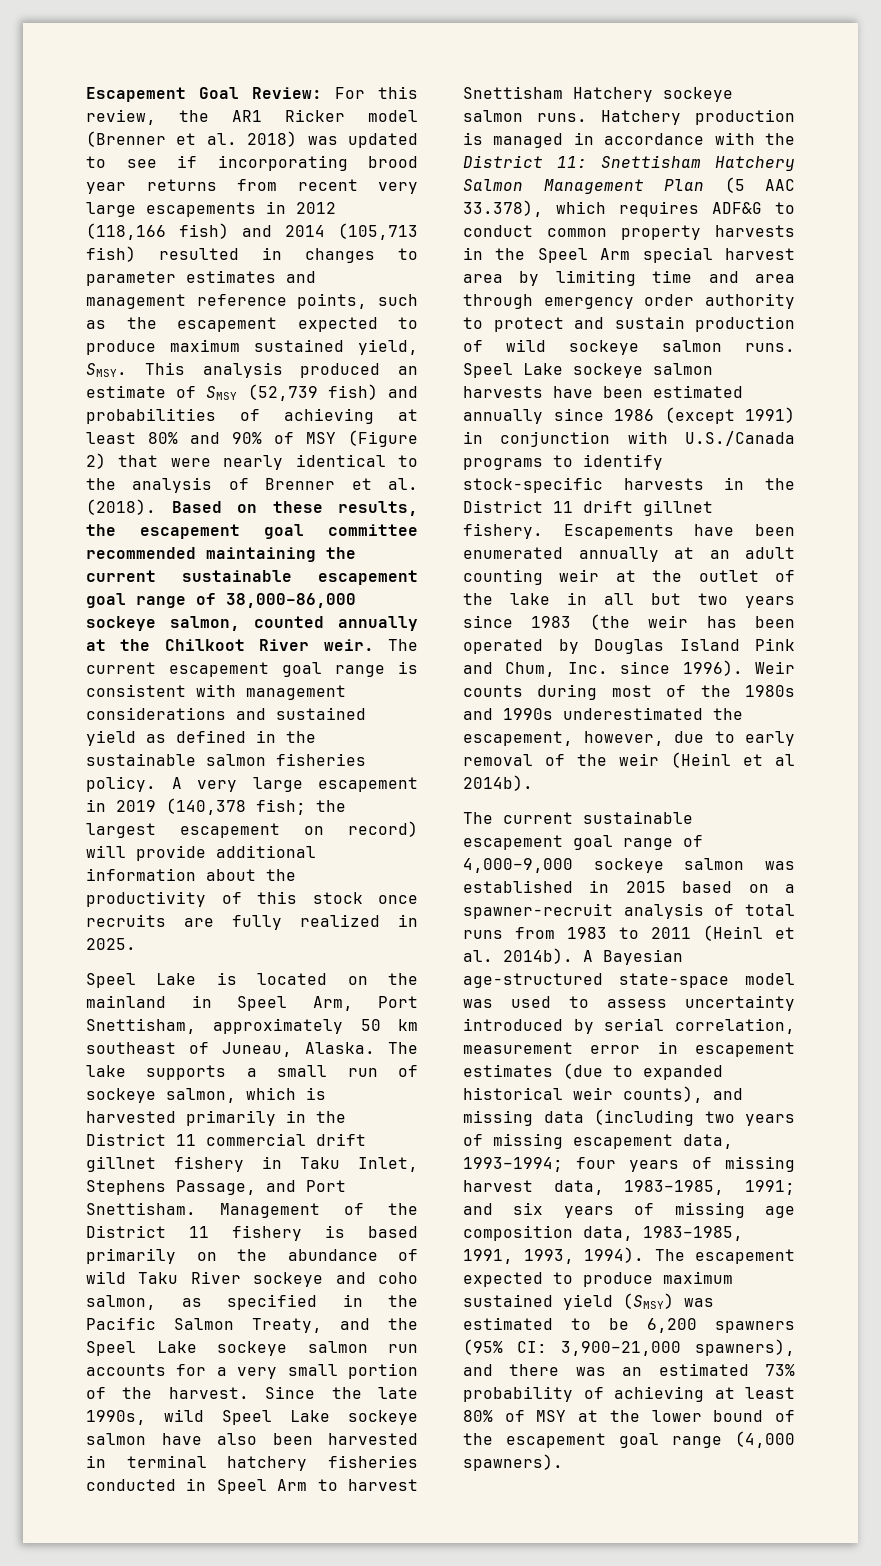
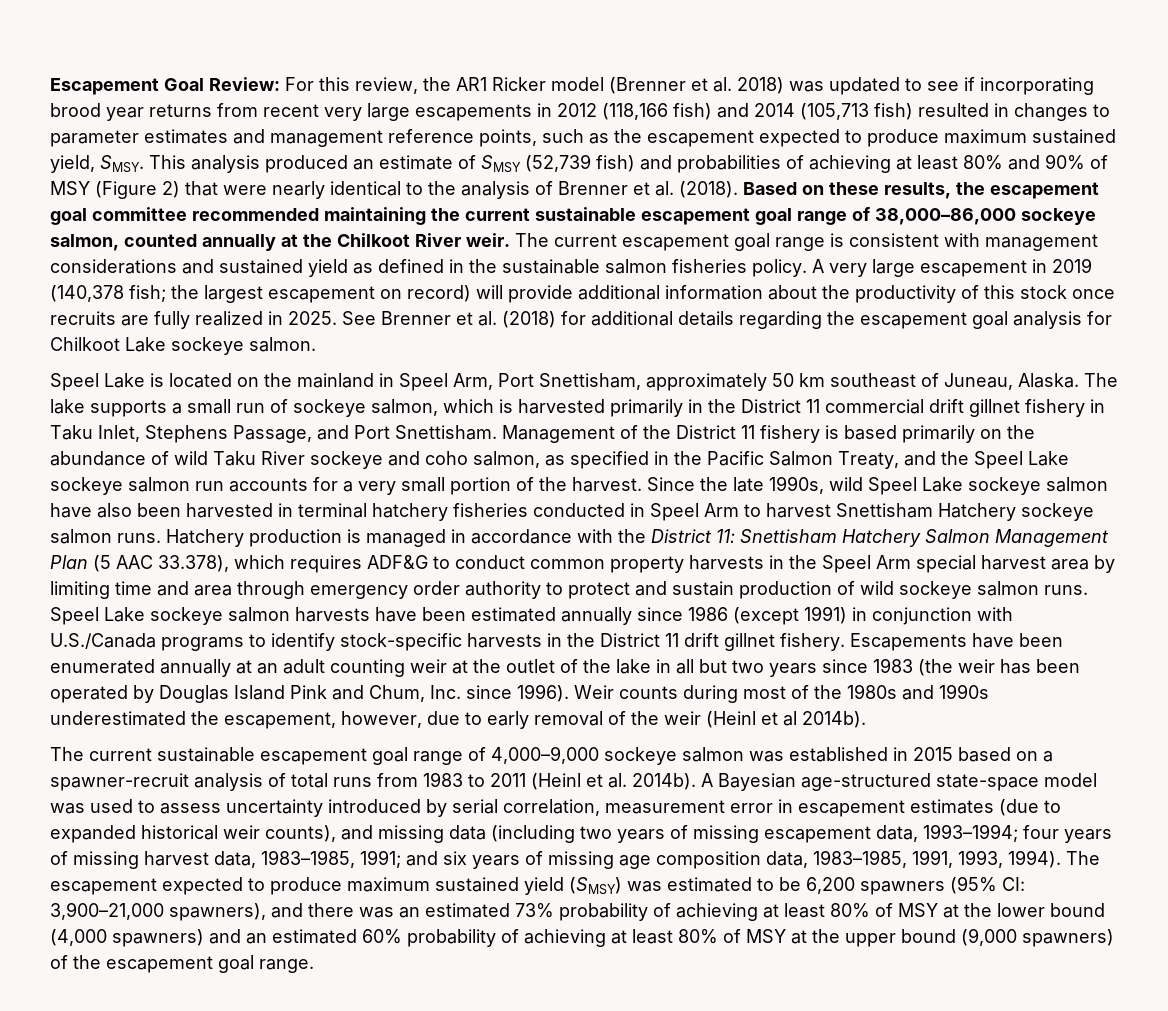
(136, 944) none -> [342,311,1112,329] [50,337,316,355] See Brenner et al. (2018) for additional details regarding the escapement goal analysis for Chilkoot Lake sockeye salmon.
(764, 1416) none -> [50,928,1114,947] (4,000 spawners) and an estimated 60% probability of achieving at least 80% of MSY at the upper bound (9,000 spawners)
[672,1431,795,1448] [463,1454,563,1471] range (4,000 spawners). -> [259,959,314,973] range.

